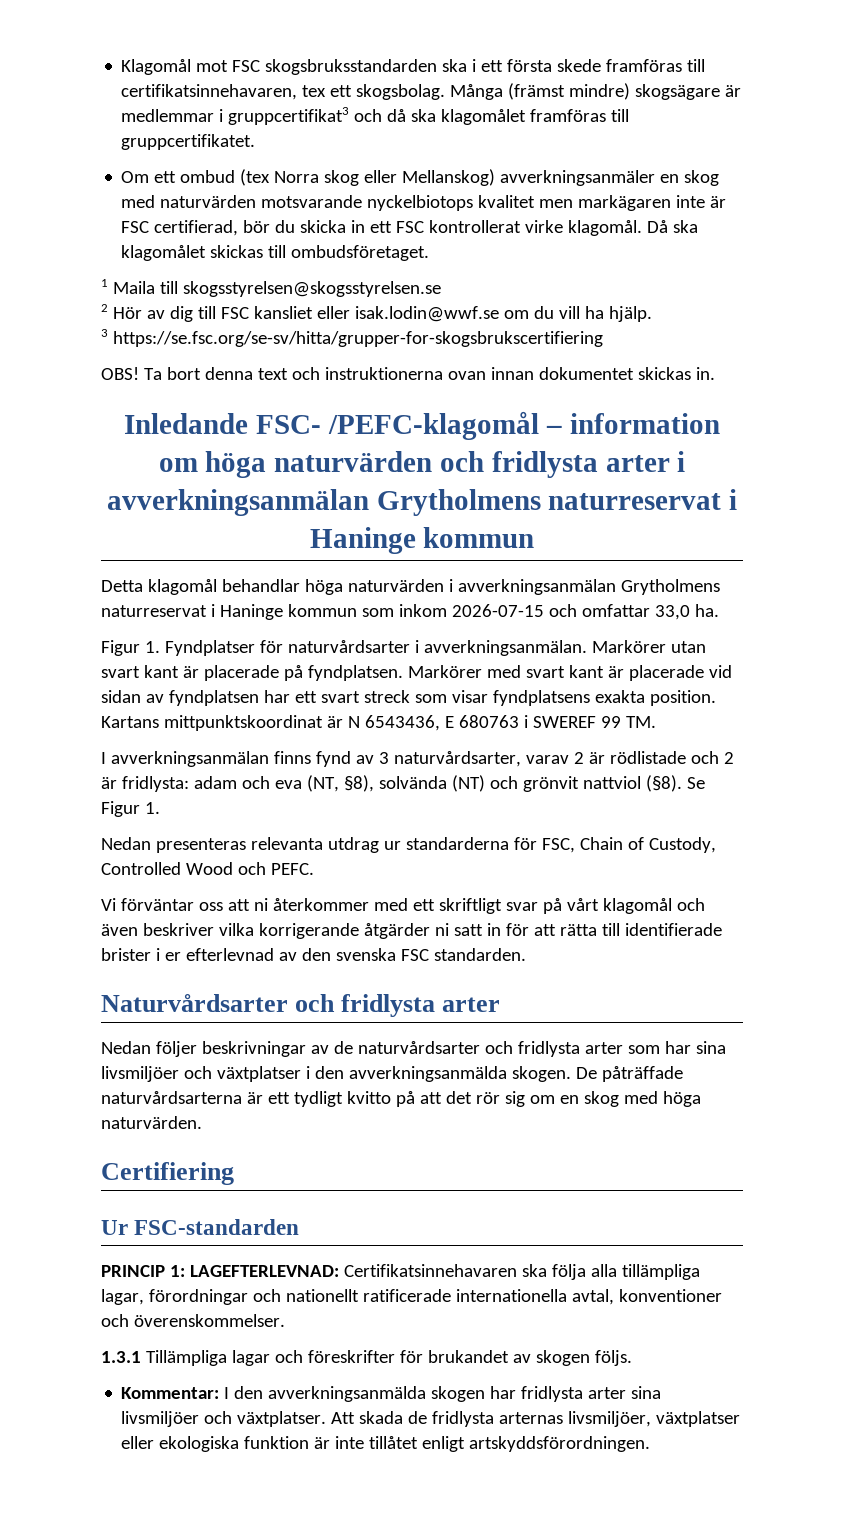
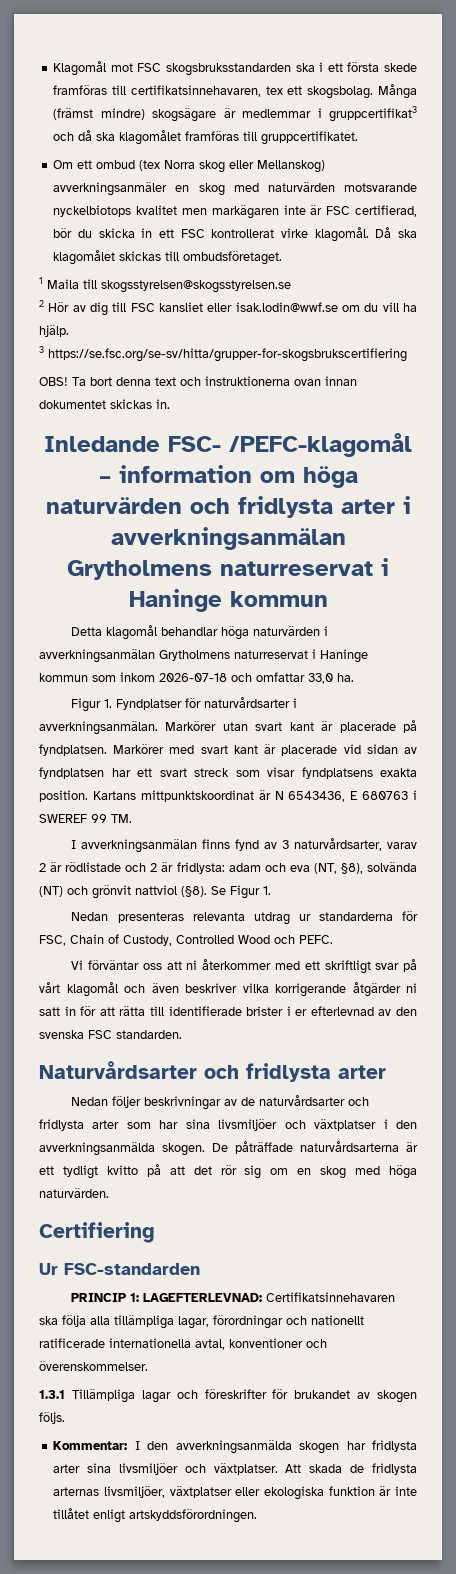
[451,604,544,617] 2026-07-15 -> [159,673,227,682] 2026-07-18

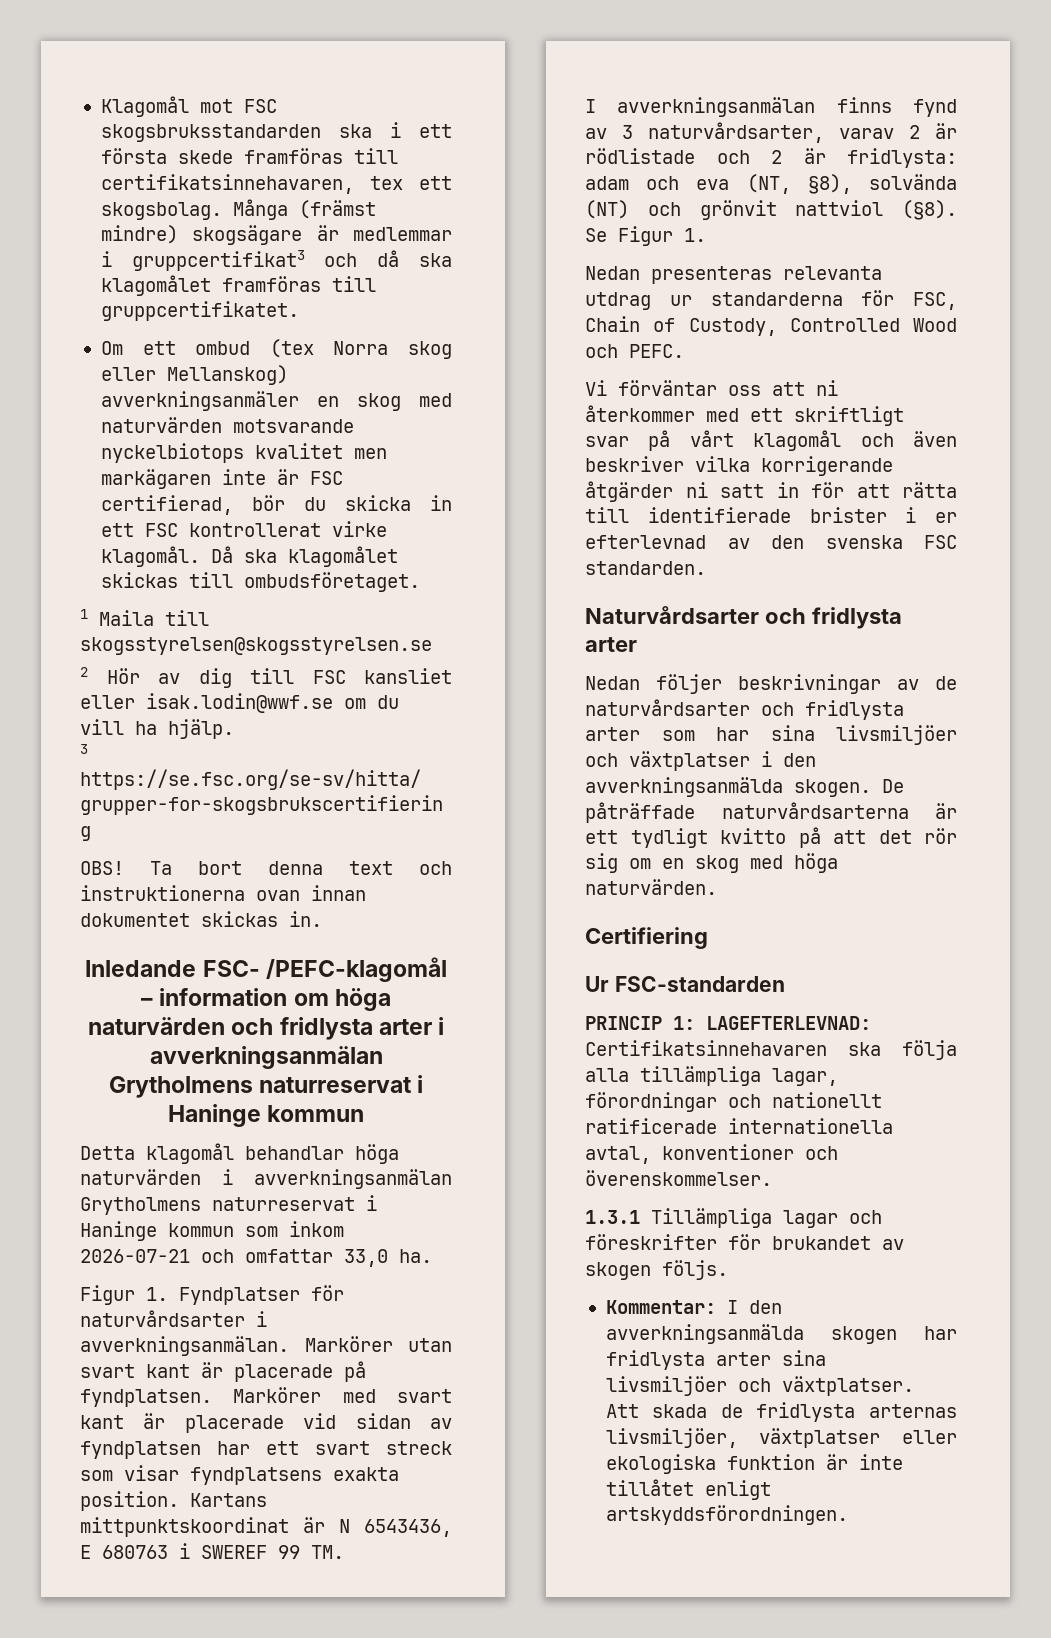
[159,673,227,682] 2026-07-18 -> [80,1249,190,1263] 2026-07-21

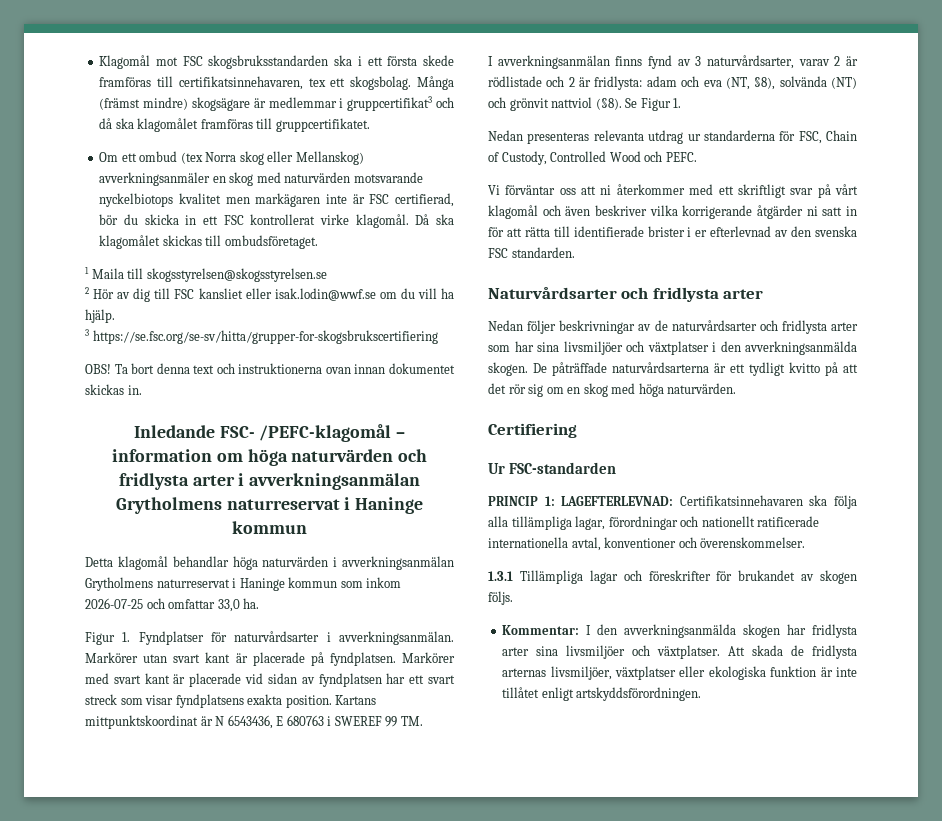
[80,1249,190,1263] 2026-07-21 -> [85,598,143,609] 2026-07-25

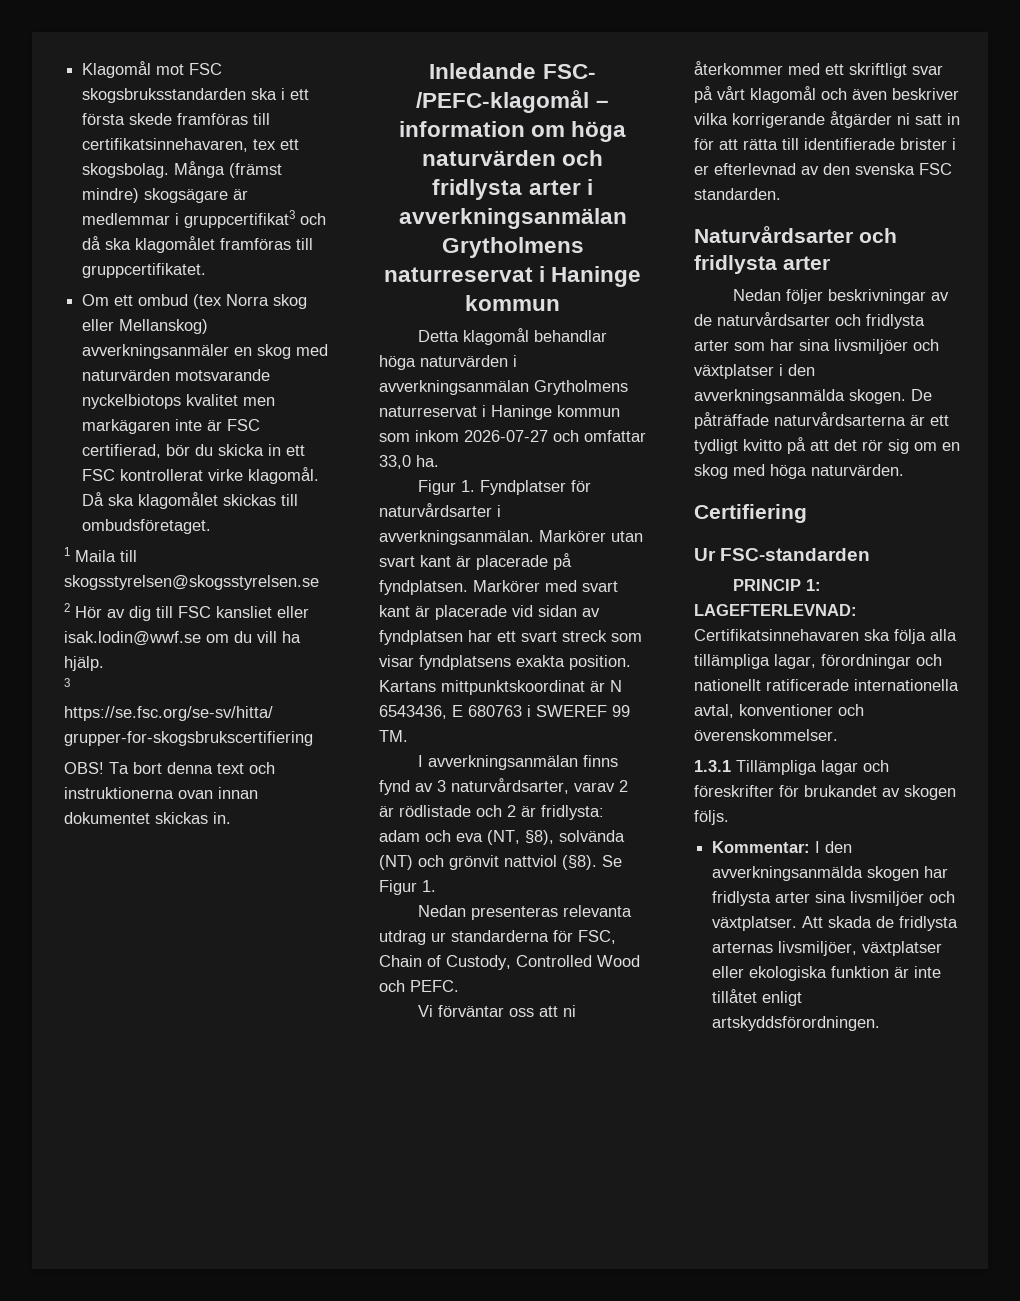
[85,598,143,609] 2026-07-25 -> [464,430,548,442] 2026-07-27

